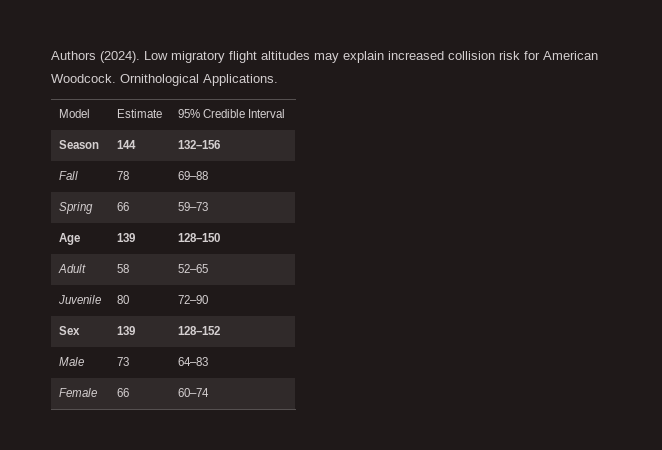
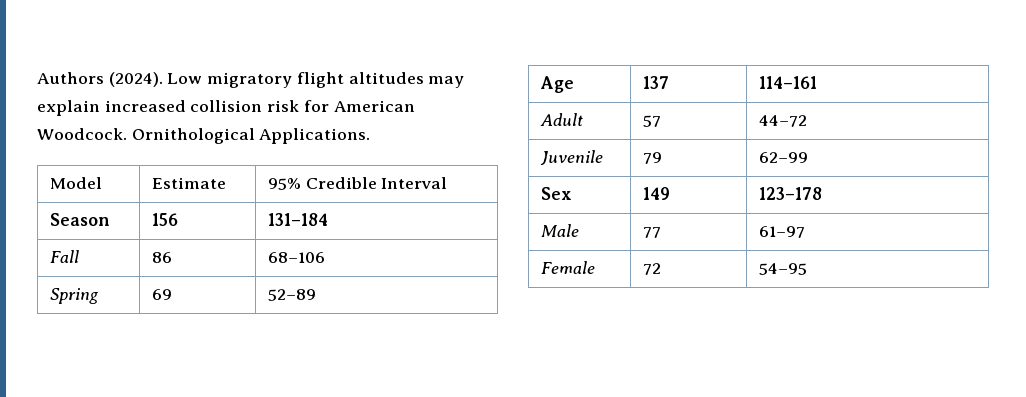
[116,140,136,149] [177,140,220,149] 144 | 132–156 -> [151,213,178,226] [267,213,328,226] 156 | 131–184
[116,171,129,180] [177,171,208,180] 78 | 69–88 -> [151,252,172,263] [267,252,325,263] 86 | 68–106
[116,202,129,211] [177,202,208,211] 66 | 59–73 -> [151,289,172,300] [267,289,316,301] 69 | 52–89
[116,233,135,242] [177,233,220,242] 139 | 128–150 -> [642,76,669,89] [758,76,817,89] 137 | 114–161
[116,264,129,273] [177,264,208,273] 58 | 52–65 -> [642,115,661,127] [758,115,807,127] 57 | 44–72
[116,295,129,304] [177,295,208,304] 80 | 72–90 -> [642,152,662,164] [758,152,808,163] 79 | 62–99
[116,326,135,335] [177,326,220,335] 139 | 128–152 -> [642,187,670,200] [758,187,822,200] 149 | 123–178
[116,357,129,366] [177,357,208,366] 73 | 64–83 -> [642,227,661,238] [758,226,805,238] 77 | 61–97
[116,388,129,397] [177,388,209,397] 66 | 60–74 -> [642,263,661,275] [758,263,807,275] 72 | 54–95

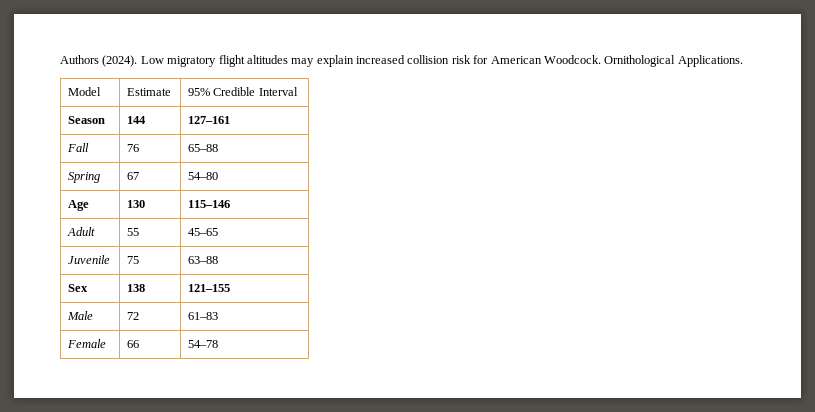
[151,213,178,226] [267,213,328,226] 156 | 131–184 -> [127,116,147,124] [188,116,231,124] 144 | 127–161
[151,252,172,263] [267,252,325,263] 86 | 68–106 -> [127,144,140,152] [188,144,219,152] 76 | 65–88
[151,289,172,300] [267,289,316,301] 69 | 52–89 -> [127,172,140,180] [188,172,219,180] 67 | 54–80
[642,76,669,89] [758,76,817,89] 137 | 114–161 -> [127,200,146,208] [188,200,231,208] 130 | 115–146
[642,115,661,127] [758,115,807,127] 57 | 44–72 -> [127,228,140,236] [188,228,219,236] 55 | 45–65
[642,152,662,164] [758,152,808,163] 79 | 62–99 -> [127,256,140,264] [188,256,219,264] 75 | 63–88
[642,187,670,200] [758,187,822,200] 149 | 123–178 -> [127,284,146,292] [188,284,231,292] 138 | 121–155
[642,227,661,238] [758,226,805,238] 77 | 61–97 -> [127,312,140,320] [188,312,219,320] 72 | 61–83
[642,263,661,275] [758,263,807,275] 72 | 54–95 -> [127,340,140,348] [188,340,219,348] 66 | 54–78

